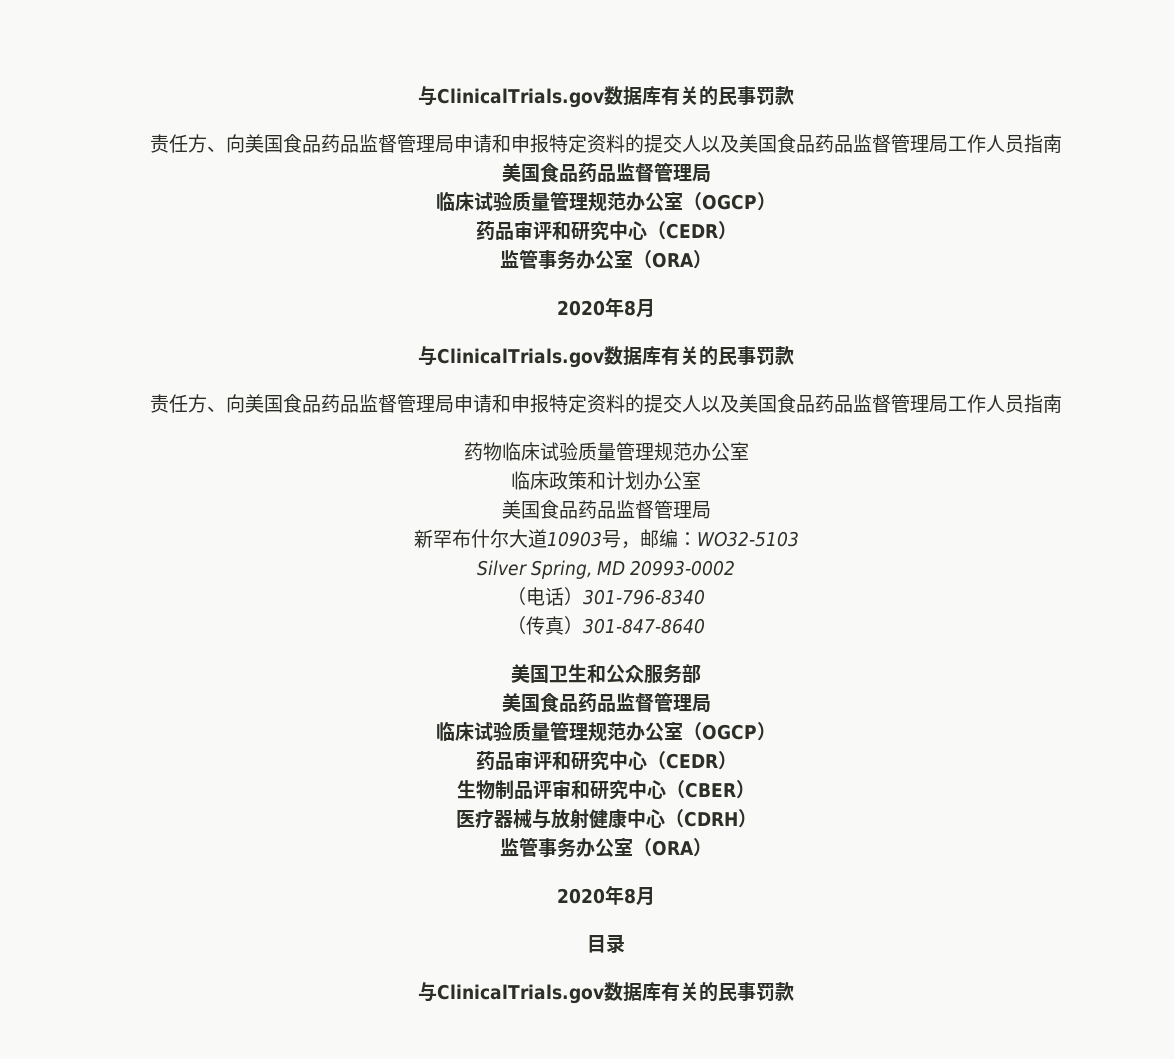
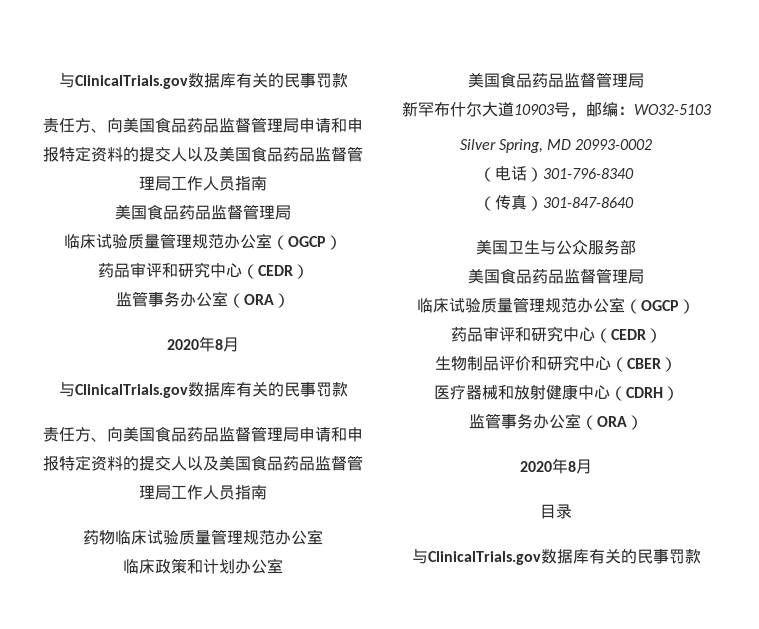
[587,664,606,683] 和 -> [540,240,556,255] 与
[552,779,571,799] 审 -> [515,356,531,371] 价
[531,809,551,829] 与 -> [497,385,514,400] 和

